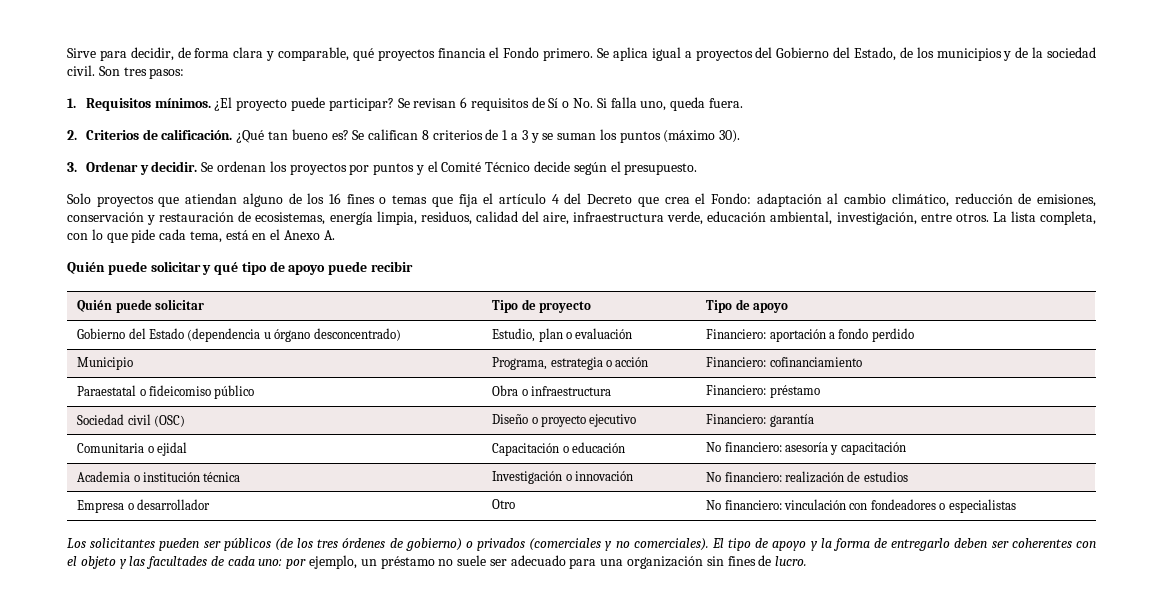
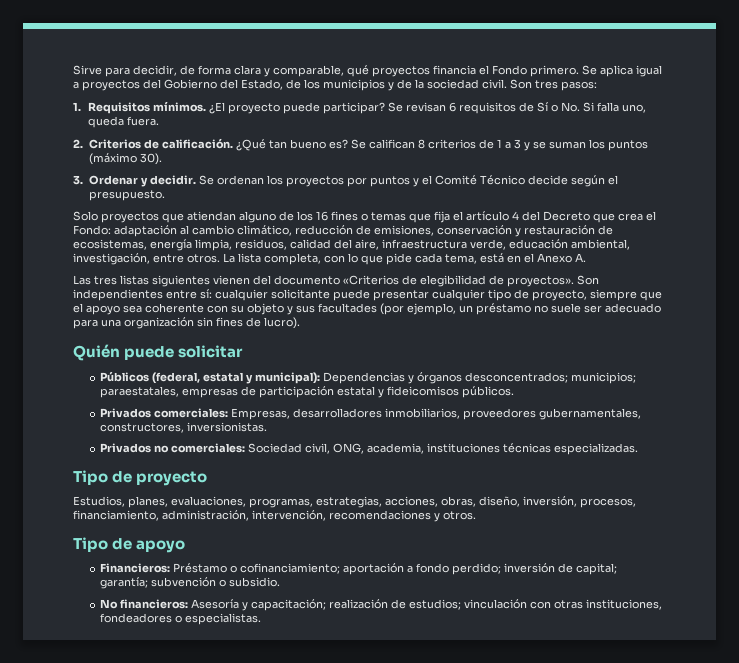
[67,261,414,275] [77,299,204,313] [492,299,591,313] [706,299,788,313] [77,328,401,342] [492,328,633,342] [706,328,914,342] [77,357,134,370] [492,357,649,370] [706,357,862,367] [77,385,255,399] [492,385,611,396] [706,385,820,398] [77,414,185,427] [492,414,637,427] [706,414,814,427] [77,442,187,456] [492,442,625,456] [706,442,906,455] [77,471,241,482] [492,471,633,484] [706,471,908,483] [77,499,210,513] [492,499,516,509] [706,499,1016,513] [67,538,1097,551] [67,556,307,569] Quién puede solicitar y qué tipo de apoyo puede recibir // Quién puede solicitar | Tipo de proyecto | Tipo de apoyo // Gobierno del Estado (dependencia u órgano desconcentrado) | Estudio, plan o evaluación | Financiero: aportación a fondo perdido // Municipio | Programa, estrategia o acción | Financiero: cofinanciamiento // Paraestatal o fideicomiso público | Obra o infraestructura | Financiero: préstamo // Sociedad civil (OSC) | Diseño o proyecto ejecutivo | Financiero: garantía // Comunitaria o ejidal | Capacitación o educación | No financiero: asesoría y capacitación // Academia o institución técnica | Investigación o innovación | No financiero: realización de estudios // Empresa o desarrollador | Otro | No financiero: vinculación con fondeadores o especialistas // Los solicitantes pueden ser públicos (de los tres órdenes de gobierno) o privados (comerciales y no comerciales). El tipo de apoyo y la forma de entregarlo deben ser coherentes con el objeto y las facultades de cada uno: por -> [73,275,599,287] [73,289,662,301] [73,303,404,315] Las tres listas siguientes vienen del documento «Criterios de elegibilidad de proyectos». Son independientes entre sí: cualquier solicitante puede presentar cualquier tipo de proyecto, siempre que el apoyo sea coherente con su objeto y sus facultades (por
[775,556,808,566] lucro. -> [264,317,300,329] [73,344,244,361] [99,371,636,384] [99,386,514,398] [99,408,641,420] [99,422,267,433] [99,443,638,455] [73,470,208,486] [73,496,636,508] [73,510,476,522] [73,537,186,553] [99,563,617,575] [99,577,280,589] [99,599,662,611] [99,613,261,625] lucro). // Quién puede solicitar // Públicos (federal, estatal y municipal): Dependencias y órganos desconcentrados; municipios; paraestatales, empresas de participación estatal y fideicomisos públicos. // Privados comerciales: Empresas, desarrolladores inmobiliarios, proveedores gubernamentales, constructores, inversionistas. // Privados no comerciales: Sociedad civil, ONG, academia, instituciones técnicas especializadas. // Tipo de proyecto // Estudios, planes, evaluaciones, programas, estrategias, acciones, obras, diseño, inversión, procesos, financiamiento, administración, intervención, recomendaciones y otros. // Tipo de apoyo // Financieros: Préstamo o cofinanciamiento; aportación a fondo perdido; inversión de capital; garantía; subvención o subsidio. // No financieros: Asesoría y capacitación; realización de estudios; vinculación con otras instituciones, fondeadores o especialistas.

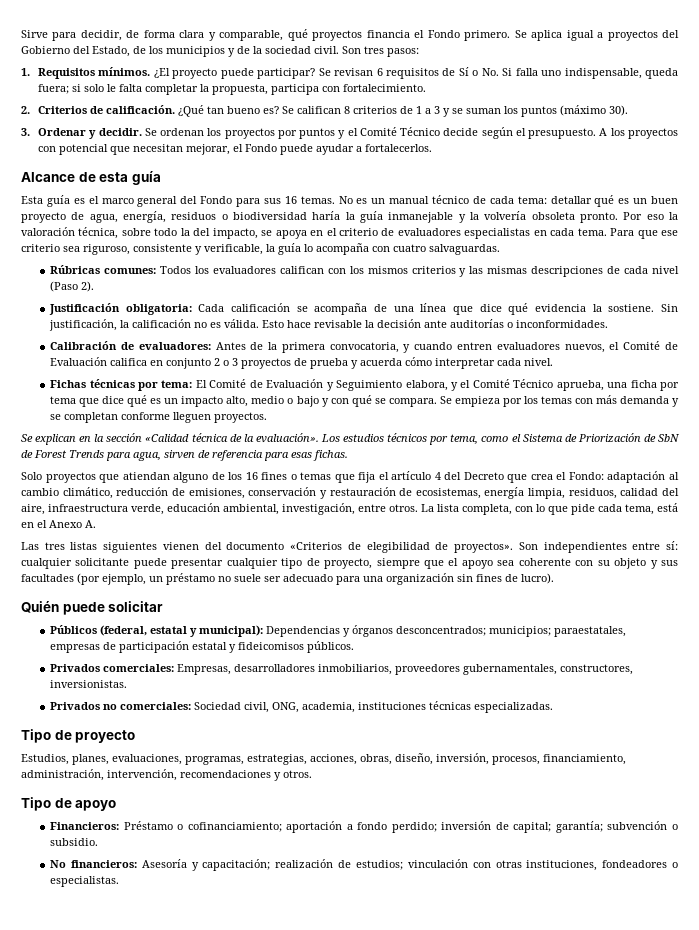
[621,104,646,113] [87,116,159,128] uno, queda fuera. -> [541,68,679,79] [38,84,427,95] uno indispensable, queda fuera; si solo le falta completar la propuesta, participa con fortalecimiento.
(165, 195) none -> [599,128,678,139] [38,144,433,155] [21,171,161,185] [21,195,678,207] [21,211,678,223] [21,227,679,239] [21,243,500,255] [50,265,679,277] [50,281,95,292] [49,303,678,315] [49,319,609,331] [50,341,679,353] [50,357,554,369] [50,379,679,391] [50,395,680,407] [50,412,268,423] [21,433,680,445] [21,450,348,461] A los proyectos con potencial que necesitan mejorar, el Fondo puede ayudar a fortalecerlos. // Alcance de esta guía // Esta guía es el marco general del Fondo para sus 16 temas. No es un manual técnico de cada tema: detallar qué es un buen proyecto de agua, energía, residuos o biodiversidad haría la guía inmanejable y la volvería obsoleta pronto. Por eso la valoración técnica, sobre todo la del impacto, se apoya en el criterio de evaluadores especialistas en cada tema. Para que ese criterio sea riguroso, consistente y verificable, la guía lo acompaña con cuatro salvaguardas. // Rúbricas comunes: Todos los evaluadores califican con los mismos criterios y las mismas descripciones de cada nivel (Paso 2). // Justificación obligatoria: Cada calificación se acompaña de una línea que dice qué evidencia la sostiene. Sin justificación, la calificación no es válida. Esto hace revisable la decisión ante auditorías o inconformidades. // Calibración de evaluadores: Antes de la primera convocatoria, y cuando entren evaluadores nuevos, el Comité de Evaluación califica en conjunto 2 o 3 proyectos de prueba y acuerda cómo interpretar cada nivel. // Fichas técnicas por tema: El Comité de Evaluación y Seguimiento elabora, y el Comité Técnico aprueba, una ficha por tema que dice qué es un impacto alto, medio o bajo y con qué se compara. Se empieza por los temas con más demanda y se completan conforme lleguen proyectos. // Se explican en la sección «Calidad técnica de la evaluación». Los estudios técnicos por tema, como el Sistema de Priorización de SbN de Forest Trends para agua, sirven de referencia para esas fichas.

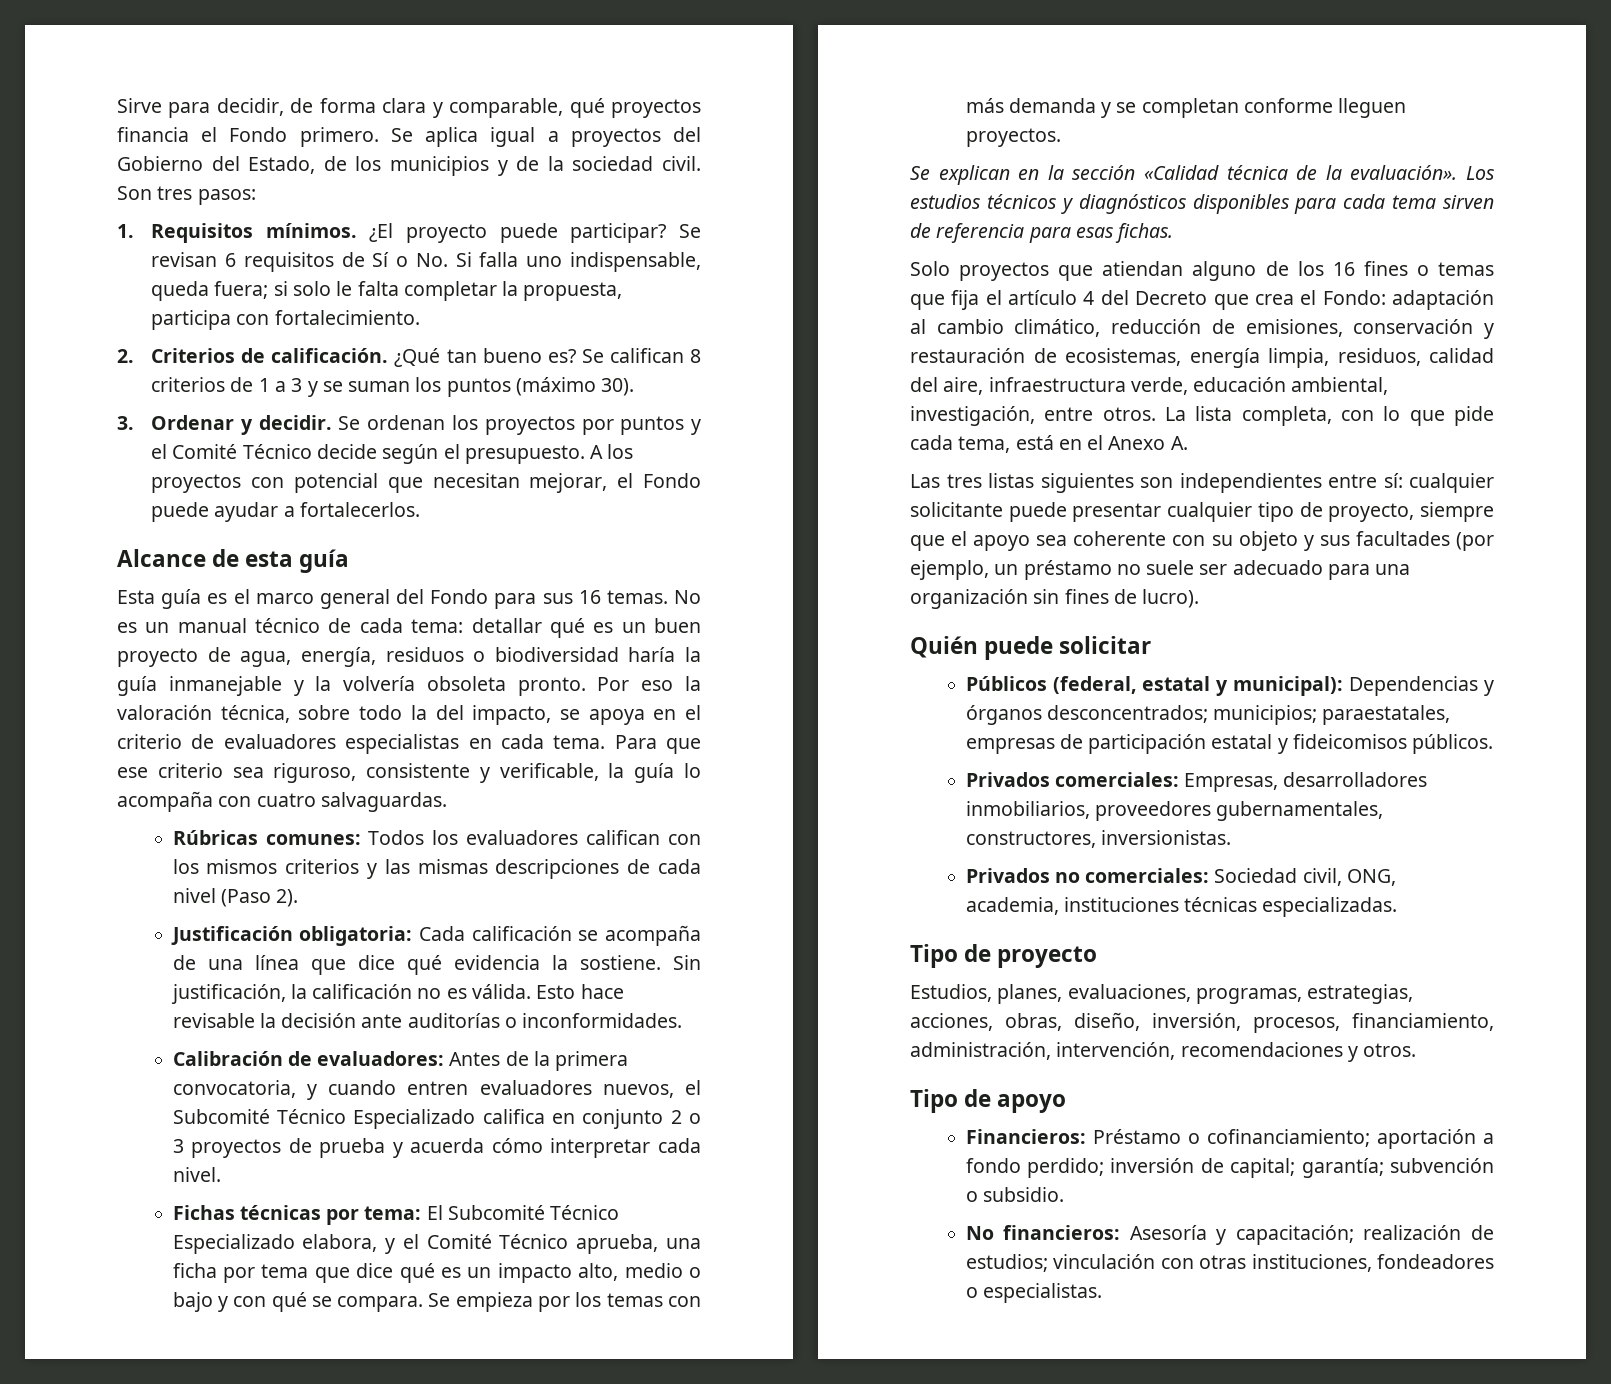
[623,341,679,350] [50,357,108,366] Comité de Evaluación -> [172,1109,476,1129] Subcomité Técnico Especializado
[209,379,403,391] Comité de Evaluación y Seguimiento -> [447,1205,620,1220] [172,1234,295,1254] Subcomité Técnico Especializado
[429,433,680,445] [21,450,161,461] por tema, como el Sistema de Priorización de SbN de Forest Trends para agua, -> [1060,194,1437,214] y diagnósticos disponibles para cada tema
[162,542,538,553] vienen del documento «Criterios de elegibilidad de proyectos». Son -> [1140,477,1173,488] son

